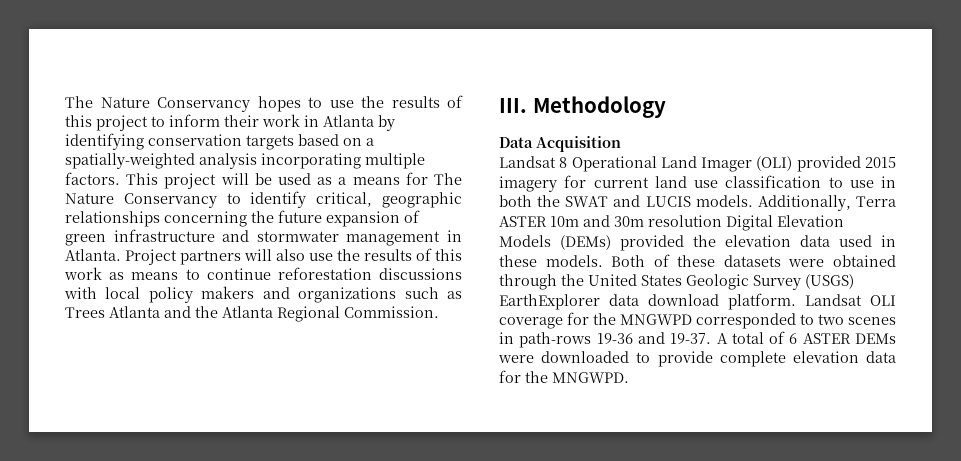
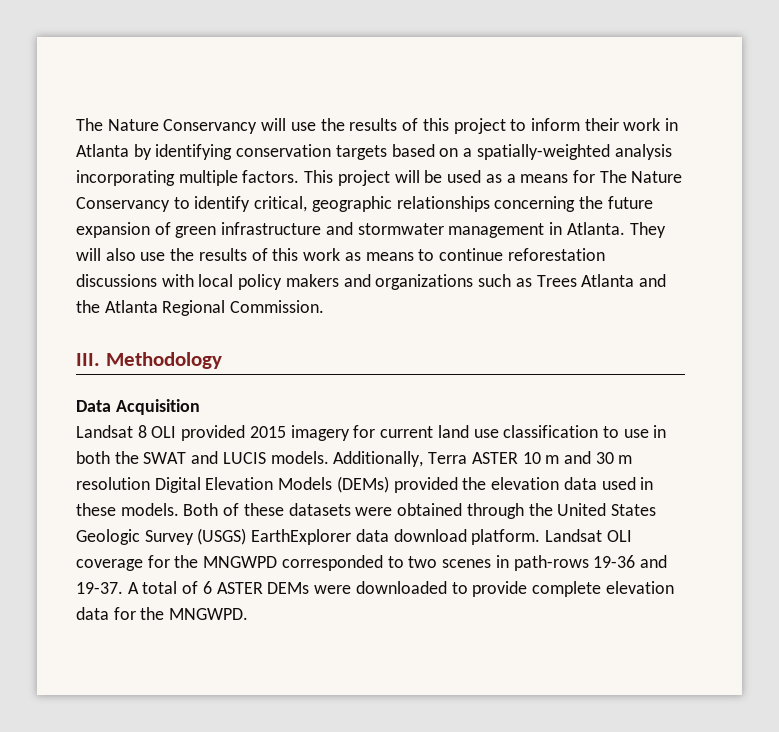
[65,96,322,112] The Nature Conservancy hopes to -> [76,118,287,134] The Nature Conservancy will
[125,249,241,265] Project partners -> [629,222,666,238] They
[571,156,793,172] Operational Land Imager (OLI) -> [151,426,177,438] OLI
[550,215,644,227] 10m and 30m -> [522,451,633,464] 10 m and 30 m

